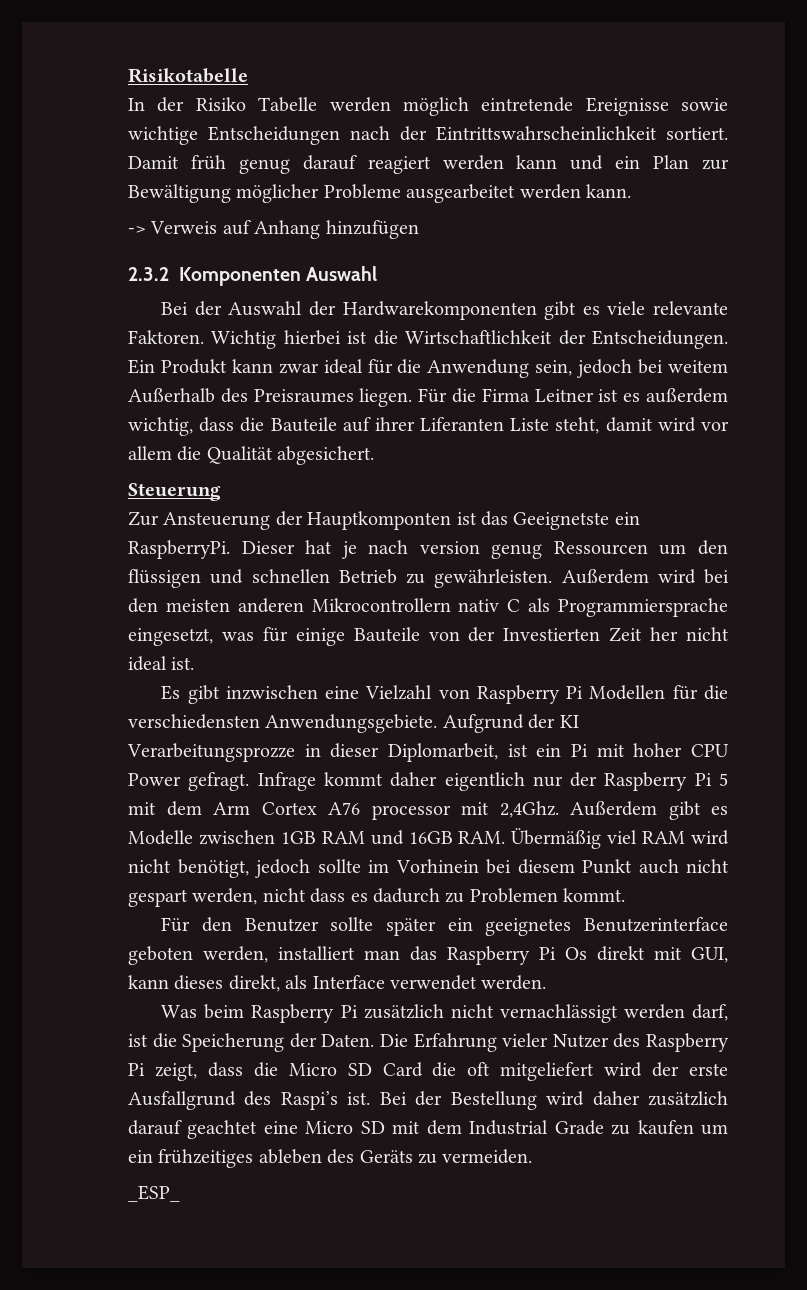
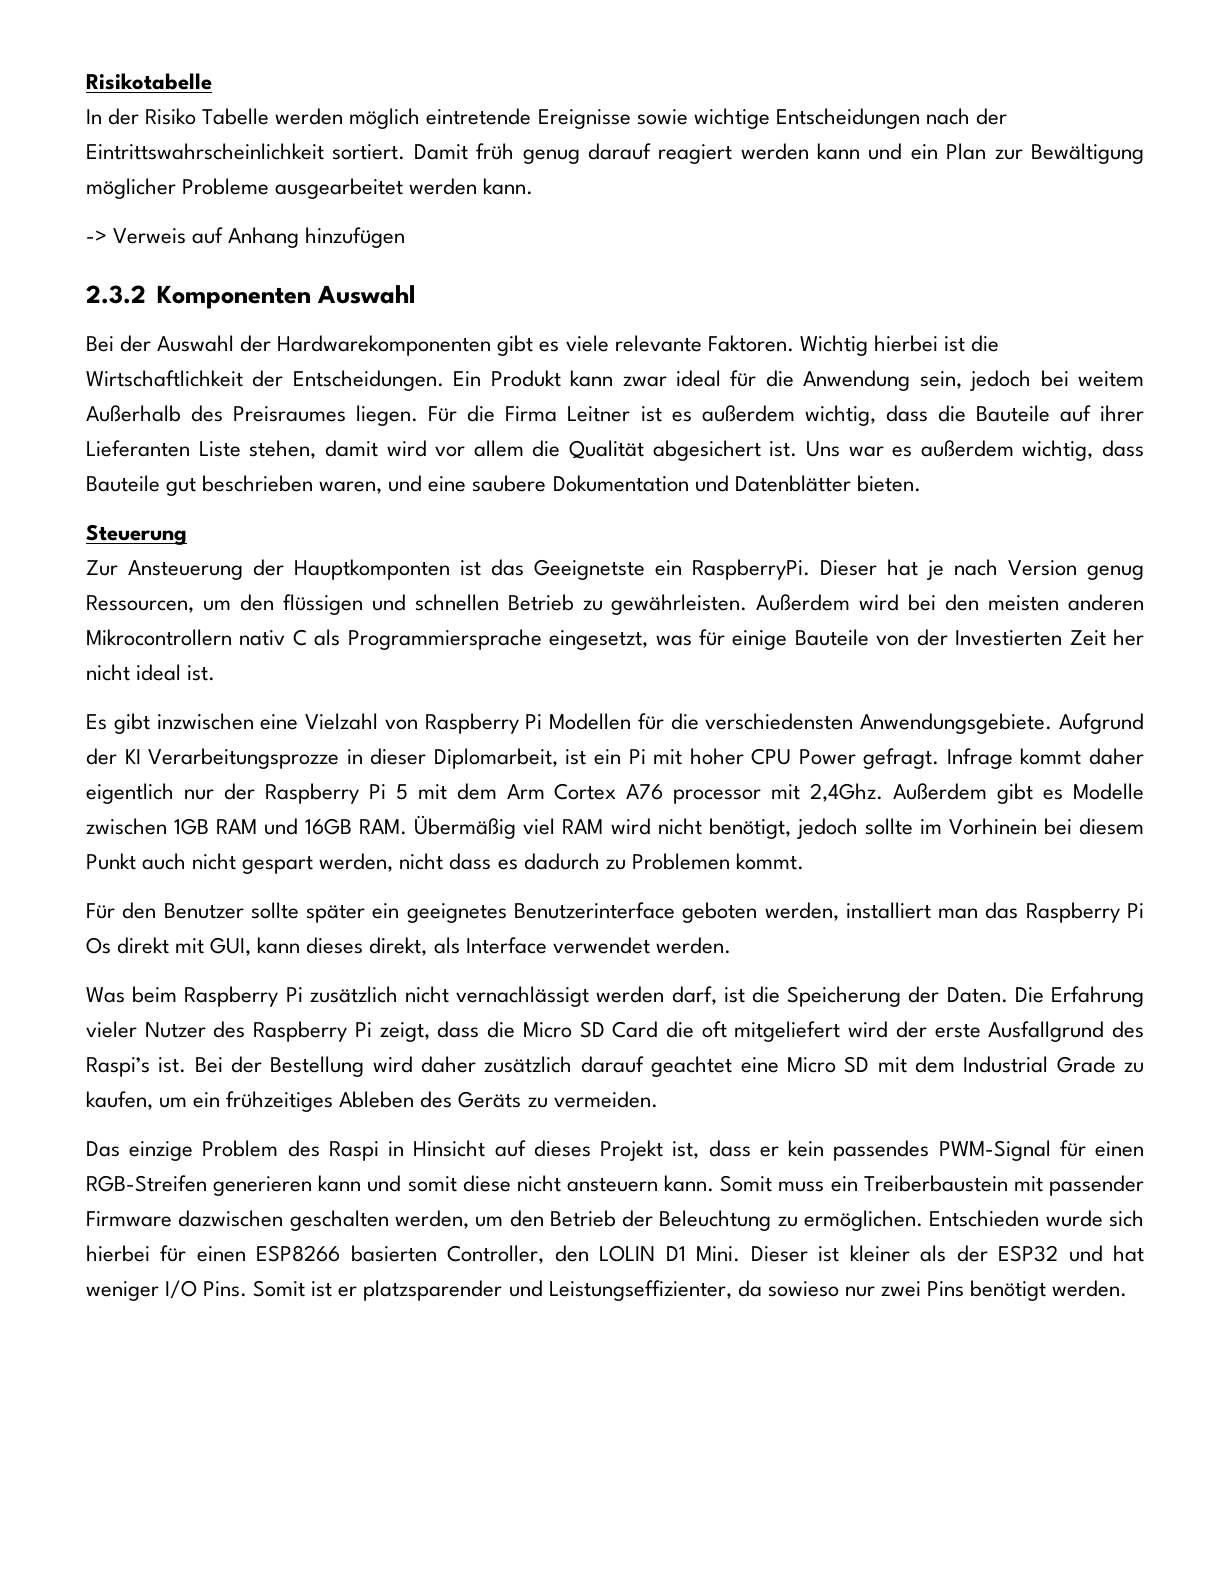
[420,417,600,434] Liferanten Liste steht, -> [86,440,317,459] Lieferanten Liste stehen,
[277,446,375,465] abgesichert. -> [652,440,1144,461] [86,475,921,496] abgesichert ist. Uns war es außerdem wichtig, dass Bauteile gut beschrieben waren, und eine saubere Dokumentation und Datenblätter bieten.
[419,541,648,559] version genug Ressourcen -> [1008,560,1144,580] [86,595,194,613] Version genug Ressourcen,
[637,1120,694,1135] kaufen -> [86,1091,153,1110] kaufen,
[258,1149,322,1164] ableben -> [339,1091,415,1108] Ableben
[128,1185,180,1202] _ESP_ -> [86,1140,1144,1161] [86,1175,1144,1196] [86,1210,1144,1231] [86,1245,1145,1264] [86,1280,1128,1301] Das einzige Problem des Raspi in Hinsicht auf dieses Projekt ist, dass er kein passendes PWM-Signal für einen RGB-Streifen generieren kann und somit diese nicht ansteuern kann. Somit muss ein Treiberbaustein mit passender Firmware dazwischen geschalten werden, um den Betrieb der Beleuchtung zu ermöglichen. Entschieden wurde sich hierbei für einen ESP8266 basierten Controller, den LOLIN D1 Mini. Dieser ist kleiner als der ESP32 und hat weniger I/O Pins. Somit ist er platzsparender und Leistungseffizienter, da sowieso nur zwei Pins benötigt werden.

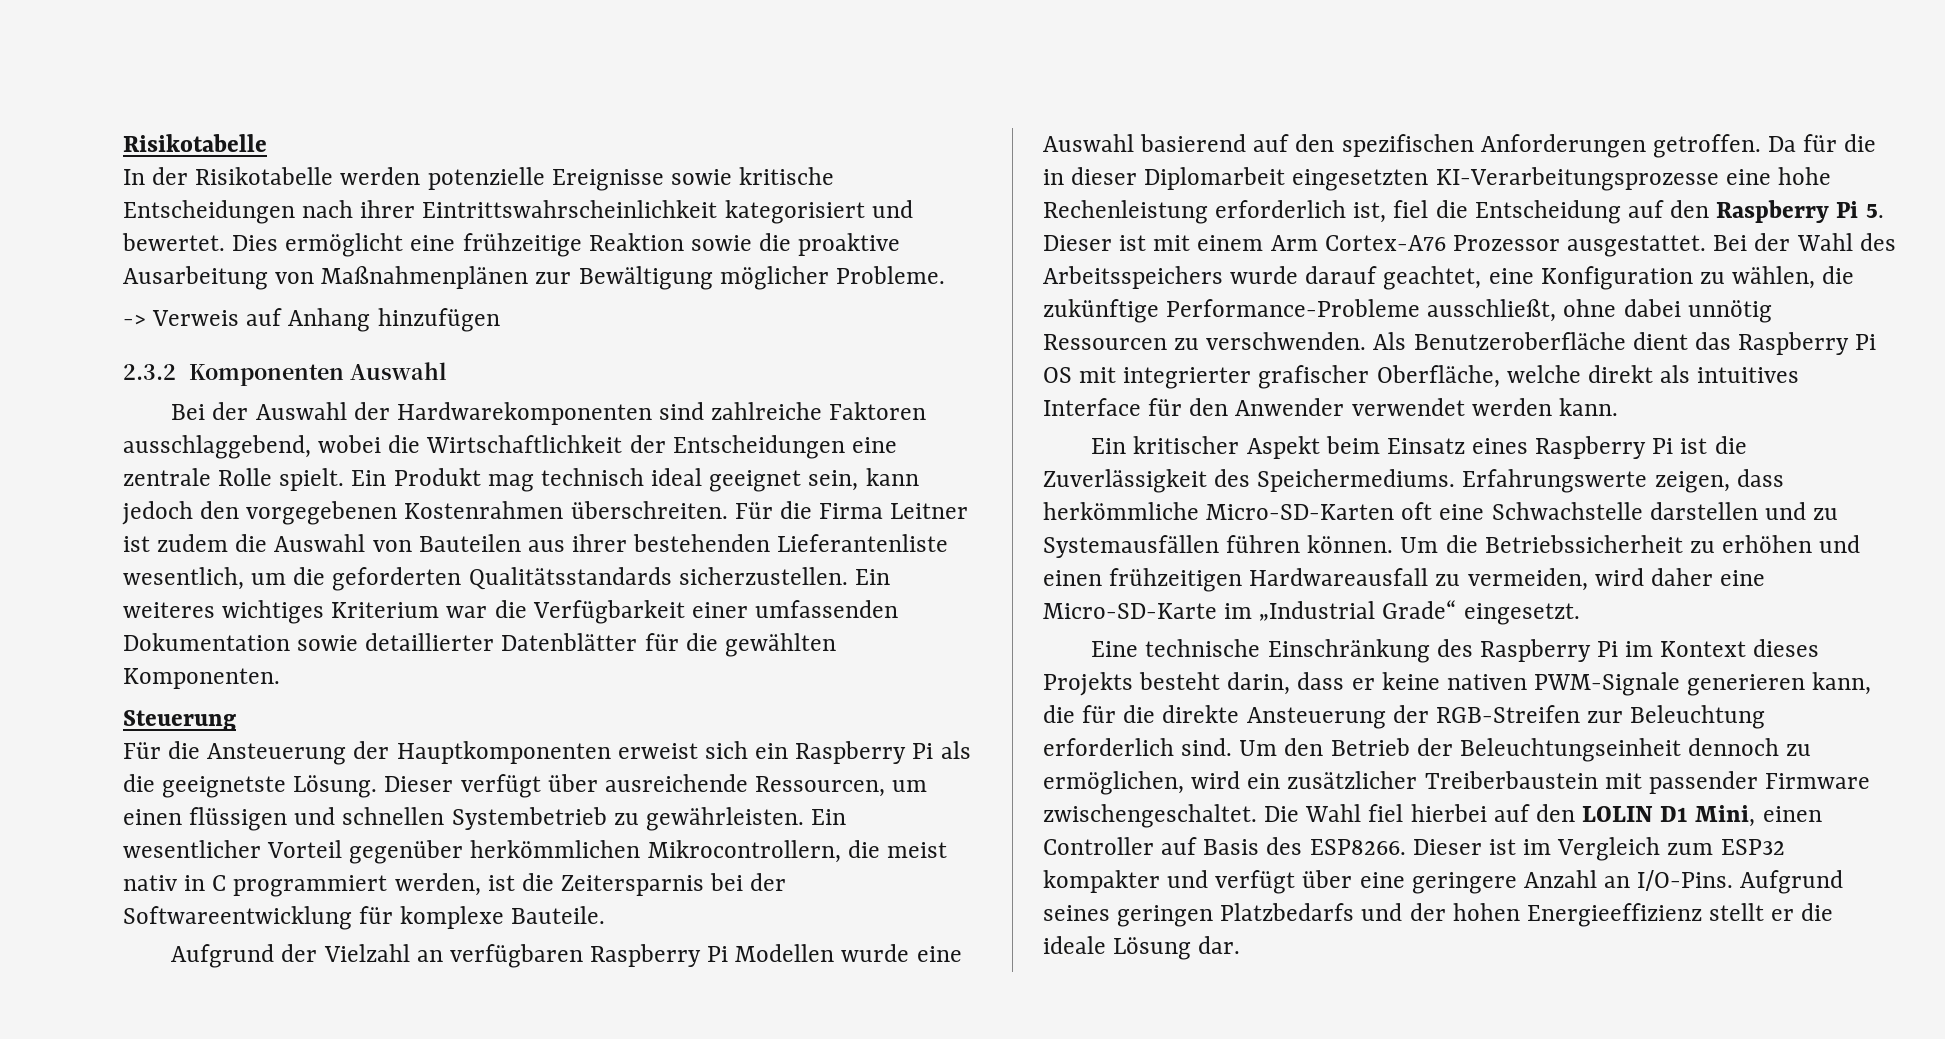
[145,108,532,129] Risiko Tabelle werden möglich eintretende -> [195,167,545,190] Risikotabelle werden potenzielle
[693,108,770,129] wichtige -> [739,167,835,185] kritische
[975,108,1007,125] [86,143,1144,164] [86,178,534,199] der Eintrittswahrscheinlichkeit sortiert. Damit früh genug darauf reagiert werden kann und ein Plan zur Bewältigung möglicher Probleme ausgearbeitet werden kann. -> [360,200,913,224] [122,233,901,257] [123,266,945,290] ihrer Eintrittswahrscheinlichkeit kategorisiert und bewertet. Dies ermöglicht eine frühzeitige Reaktion sowie die proaktive Ausarbeitung von Maßnahmenplänen zur Bewältigung möglicher Probleme.
[497,335,999,356] [86,370,1144,391] [86,405,419,426] gibt es viele relevante Faktoren. Wichtig hierbei ist die Wirtschaftlichkeit der Entscheidungen. Ein Produkt kann zwar ideal für die Anwendung sein, jedoch bei weitem Außerhalb des Preisraumes liegen. -> [658,402,927,420] [123,435,897,459] [123,468,919,492] [122,501,728,525] sind zahlreiche Faktoren ausschlaggebend, wobei die Wirtschaftlichkeit der Entscheidungen eine zentrale Rolle spielt. Ein Produkt mag technisch ideal geeignet sein, kann jedoch den vorgegebenen Kostenrahmen überschreiten.
[671,405,1144,426] [86,440,1144,461] [86,475,921,496] [86,524,187,545] [86,559,1144,580] es außerdem wichtig, dass die Bauteile auf ihrer Lieferanten Liste stehen, damit wird vor allem die Qualität abgesichert ist. Uns war es außerdem wichtig, dass Bauteile gut beschrieben waren, und eine saubere Dokumentation und Datenblätter bieten. // Steuerung // Zur Ansteuerung der Hauptkomponten ist das Geeignetste ein RaspberryPi. Dieser hat je nach Version genug -> [157,534,949,552] [123,567,890,591] [123,600,899,624] [123,633,836,657] [123,668,280,689] [123,710,236,731] [123,741,971,765] [123,774,748,798] zudem die Auswahl von Bauteilen aus ihrer bestehenden Lieferantenliste wesentlich, um die geforderten Qualitätsstandards sicherzustellen. Ein weiteres wichtiges Kriterium war die Verfügbarkeit einer umfassenden Dokumentation sowie detaillierter Datenblätter für die gewählten Komponenten. // Steuerung // Für die Ansteuerung der Hauptkomponenten erweist sich ein Raspberry Pi als die geeignetste Lösung. Dieser verfügt über ausreichende
[239,594,274,611] den -> [123,809,182,825] einen
[507,594,574,611] Betrieb -> [451,807,607,830] Systembetrieb
[756,594,1144,611] [86,629,1145,650] [86,664,216,681] [86,713,1145,734] [86,748,1144,769] [86,783,1144,804] [86,815,1144,839] [86,853,804,874] [86,902,1145,923] [86,937,731,956] [86,986,1145,1007] [86,1021,1144,1042] [86,1056,1145,1077] [86,1091,658,1112] [86,1140,1144,1161] [86,1175,1144,1196] [86,1210,1144,1231] [86,1245,1145,1264] [86,1280,1128,1301] Außerdem wird bei den meisten anderen Mikrocontrollern nativ C als Programmiersprache eingesetzt, was für einige Bauteile von der Investierten Zeit her nicht ideal ist. // Es gibt inzwischen eine Vielzahl von Raspberry Pi Modellen für die verschiedensten Anwendungsgebiete. Aufgrund der KI Verarbeitungsprozze in dieser Diplomarbeit, ist ein Pi mit hoher CPU Power gefragt. Infrage kommt daher eigentlich nur der Raspberry Pi 5 mit dem Arm Cortex A76 processor mit 2,4Ghz. Außerdem gibt es Modelle zwischen 1GB RAM und 16GB RAM. Übermäßig viel RAM wird nicht benötigt, jedoch sollte im Vorhinein bei diesem Punkt auch nicht gespart werden, nicht dass es dadurch zu Problemen kommt. // Für den Benutzer sollte später ein geeignetes Benutzerinterface geboten werden, installiert man das Raspberry Pi Os direkt mit GUI, kann dieses direkt, als Interface verwendet werden. // Was beim Raspberry Pi zusätzlich nicht vernachlässigt werden darf, ist die Speicherung der Daten. Die Erfahrung vieler Nutzer des Raspberry Pi zeigt, dass die Micro SD Card die oft mitgeliefert wird der erste Ausfallgrund des Raspi’s ist. Bei der Bestellung wird daher zusätzlich darauf geachtet eine Micro SD mit dem Industrial Grade zu kaufen, um ein frühzeitiges Ableben des Geräts zu vermeiden. // Das einzige Problem des Raspi in Hinsicht auf dieses Projekt ist, dass er kein passendes PWM-Signal für einen RGB-Streifen generieren kann und somit diese nicht ansteuern kann. Somit muss ein Treiberbaustein mit passender Firmware dazwischen geschalten werden, um den Betrieb der Beleuchtung zu ermöglichen. Entschieden wurde sich hierbei für einen ESP8266 basierten Controller, den LOLIN D1 Mini. Dieser ist kleiner als der ESP32 und hat weniger I/O Pins. Somit ist er platzsparender und Leistungseffizienter, da sowieso nur zwei Pins benötigt werden. -> [811,809,847,825] [123,840,947,864] [123,873,787,897] [123,906,606,930] [171,944,962,968] [1043,134,1877,158] [1043,167,1831,191] [1043,200,1884,224] [1043,233,1896,257] [1043,266,1855,290] [1043,299,1772,323] [1043,332,1877,355] [1043,365,1800,389] [1043,398,1618,416] [1091,436,1747,459] [1043,469,1784,493] [1043,502,1839,520] [1043,535,1861,558] [1043,568,1766,592] [1043,600,1580,625] [1091,639,1820,663] [1043,672,1872,696] [1043,705,1766,729] [1043,738,1812,762] [1043,771,1871,795] [1043,804,1822,828] [1043,837,1785,861] [1043,870,1844,894] [1043,903,1834,927] [1043,936,1241,960] Ein wesentlicher Vorteil gegenüber herkömmlichen Mikrocontrollern, die meist nativ in C programmiert werden, ist die Zeitersparnis bei der Softwareentwicklung für komplexe Bauteile. // Aufgrund der Vielzahl an verfügbaren Raspberry Pi Modellen wurde eine Auswahl basierend auf den spezifischen Anforderungen getroffen. Da für die in dieser Diplomarbeit eingesetzten KI-Verarbeitungsprozesse eine hohe Rechenleistung erforderlich ist, fiel die Entscheidung auf den Raspberry Pi 5. Dieser ist mit einem Arm Cortex-A76 Prozessor ausgestattet. Bei der Wahl des Arbeitsspeichers wurde darauf geachtet, eine Konfiguration zu wählen, die zukünftige Performance-Probleme ausschließt, ohne dabei unnötig Ressourcen zu verschwenden. Als Benutzeroberfläche dient das Raspberry Pi OS mit integrierter grafischer Oberfläche, welche direkt als intuitives Interface für den Anwender verwendet werden kann. // Ein kritischer Aspekt beim Einsatz eines Raspberry Pi ist die Zuverlässigkeit des Speichermediums. Erfahrungswerte zeigen, dass herkömmliche Micro-SD-Karten oft eine Schwachstelle darstellen und zu Systemausfällen führen können. Um die Betriebssicherheit zu erhöhen und einen frühzeitigen Hardwareausfall zu vermeiden, wird daher eine Micro-SD-Karte im „Industrial Grade“ eingesetzt. // Eine technische Einschränkung des Raspberry Pi im Kontext dieses Projekts besteht darin, dass er keine nativen PWM-Signale generieren kann, die für die direkte Ansteuerung der RGB-Streifen zur Beleuchtung erforderlich sind. Um den Betrieb der Beleuchtungseinheit dennoch zu ermöglichen, wird ein zusätzlicher Treiberbaustein mit passender Firmware zwischengeschaltet. Die Wahl fiel hierbei auf den LOLIN D1 Mini, einen Controller auf Basis des ESP8266. Dieser ist im Vergleich zum ESP32 kompakter und verfügt über eine geringere Anzahl an I/O-Pins. Aufgrund seines geringen Platzbedarfs und der hohen Energieeffizienz stellt er die ideale Lösung dar.

